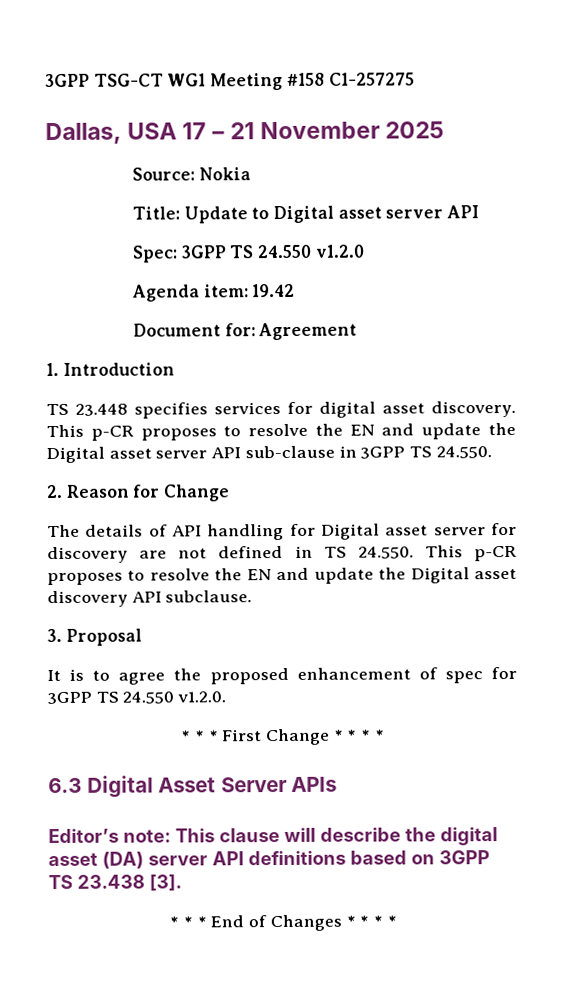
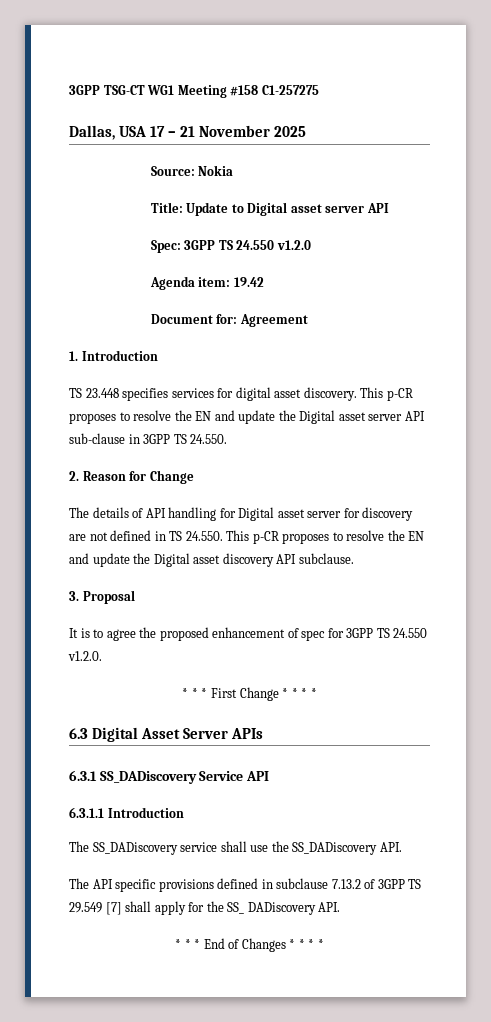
[48,827,498,846] [48,850,490,869] [48,873,182,892] Editor’s note: This clause will describe the digital asset (DA) server API definitions based on 3GPP TS 23.438 [3]. -> [69,770,269,784] [69,807,184,818] [69,841,402,855] [69,878,422,892] [69,901,341,915] 6.3.1 SS_DADiscovery Service API // 6.3.1.1 Introduction // The SS_DADiscovery service shall use the SS_DADiscovery API. // The API specific provisions defined in subclause 7.13.2 of 3GPP TS 29.549 [7] shall apply for the SS_ DADiscovery API.

